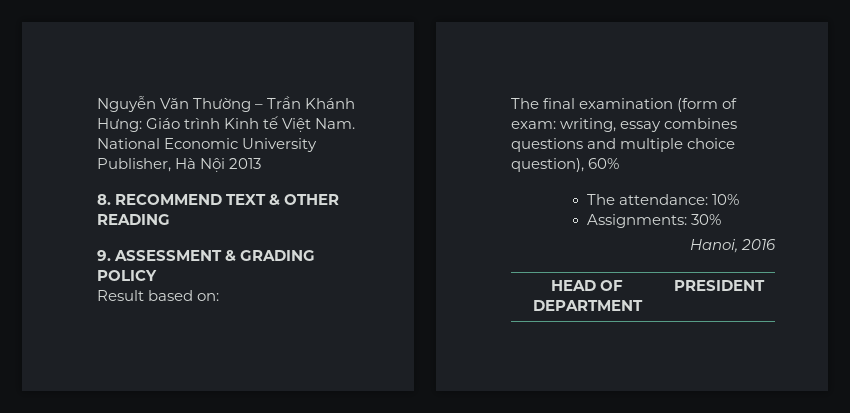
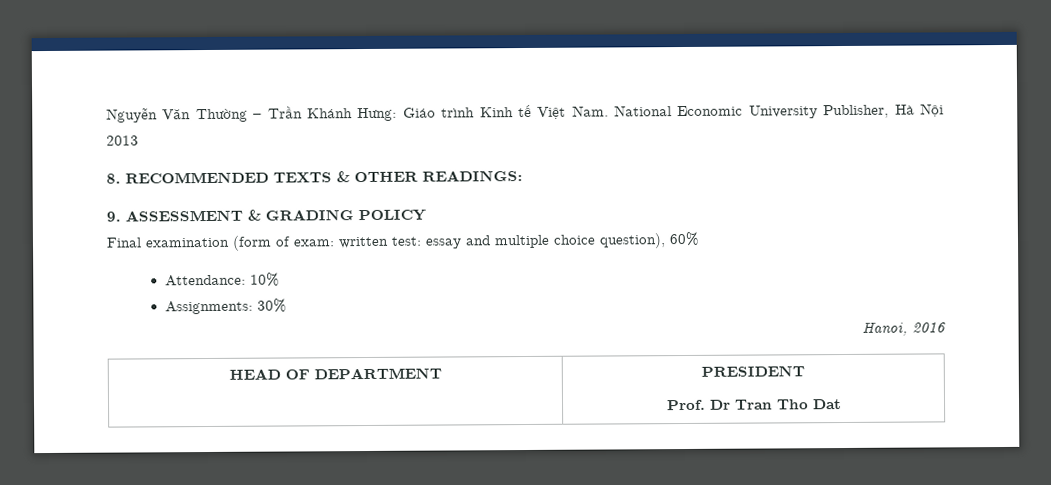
[115,194,267,205] RECOMMEND TEXT -> [125,171,332,184] RECOMMENDED TEXTS
[97,214,170,225] READING -> [422,170,523,182] READINGS:
[97,290,220,301] [511,98,738,112] [511,118,738,132] [511,138,583,152] Result based on: // The final examination (form of exam: writing, essay combines questions -> [106,235,462,251] Final examination (form of exam: written test: essay
[586,194,708,205] The attendance: -> [164,274,246,287] Attendance:
(765, 285) none -> [665,399,842,411] // Prof. Dr Tran Tho Dat

